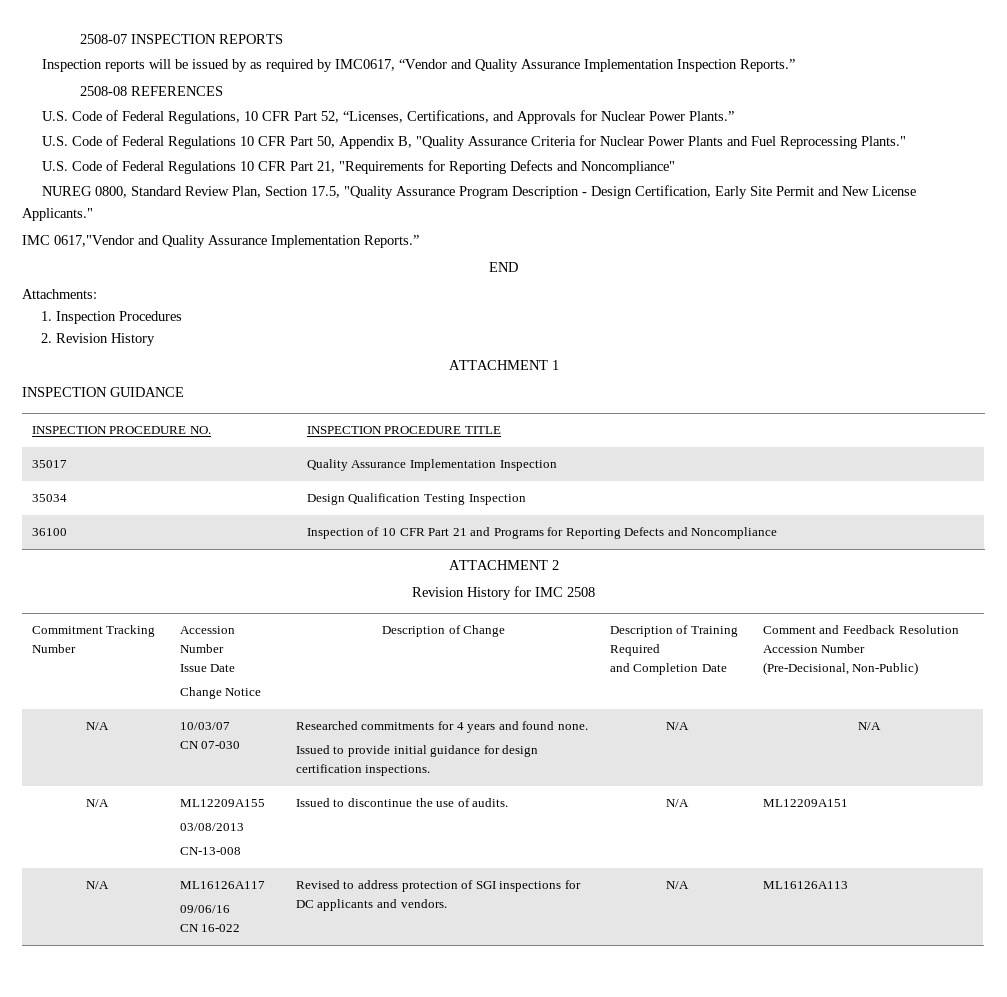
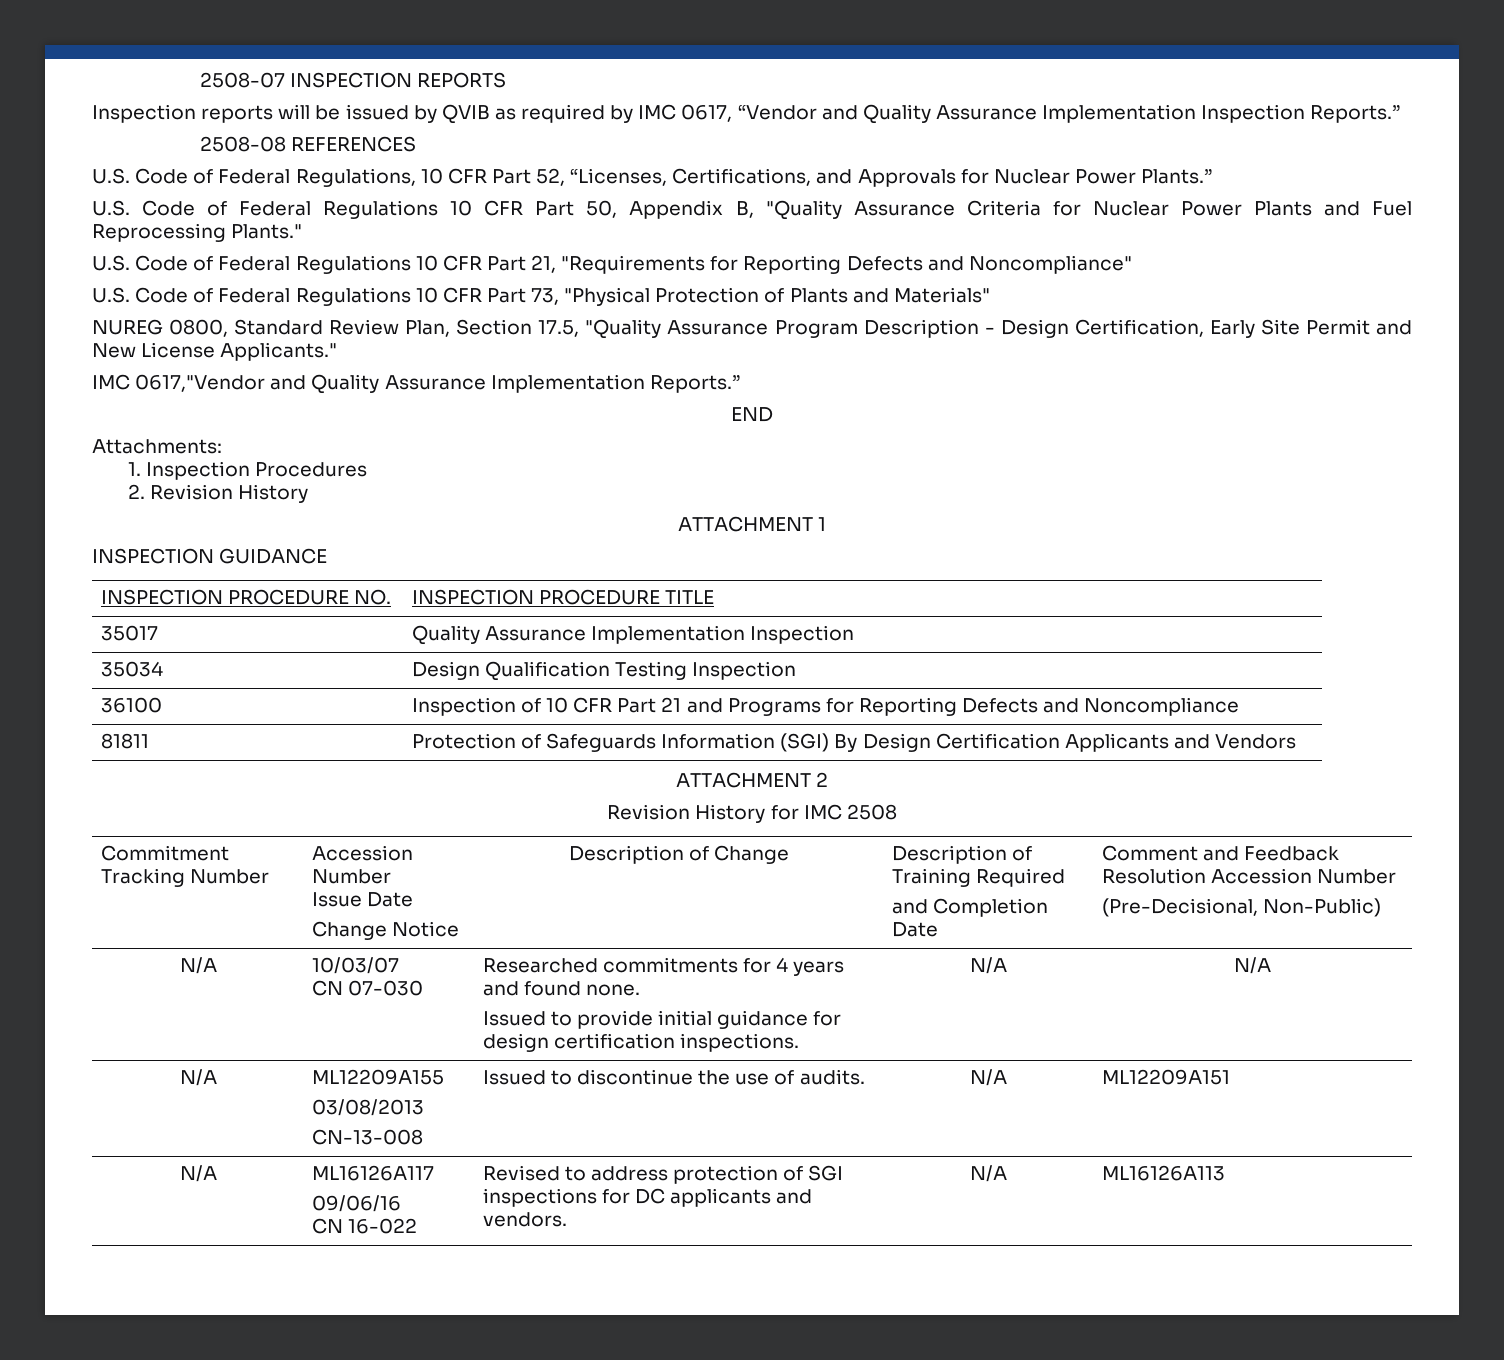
(248, 65) none -> [441,104,490,124] QVIB
[335,59,396,71] IMC0617, -> [638,104,733,122] IMC 0617,
(676, 167) none -> [92,287,990,306] // U.S. Code of Federal Regulations 10 CFR Part 73, "Physical Protection of Plants and Materials"
(778, 533) none -> [100,733,149,749] [411,733,1297,752] // 81811 | Protection of Safeguards Information (SGI) By Design Certification Applicants and Vendors

